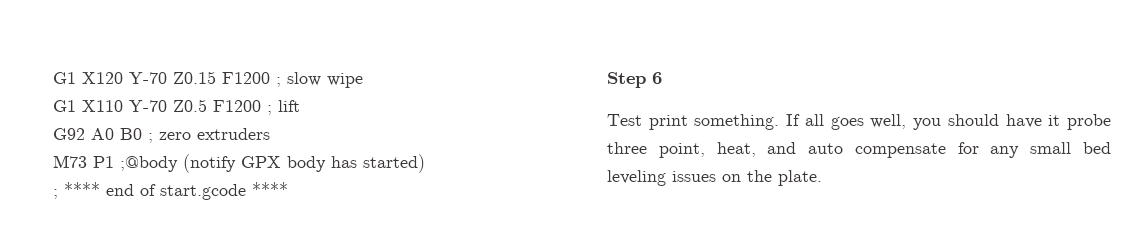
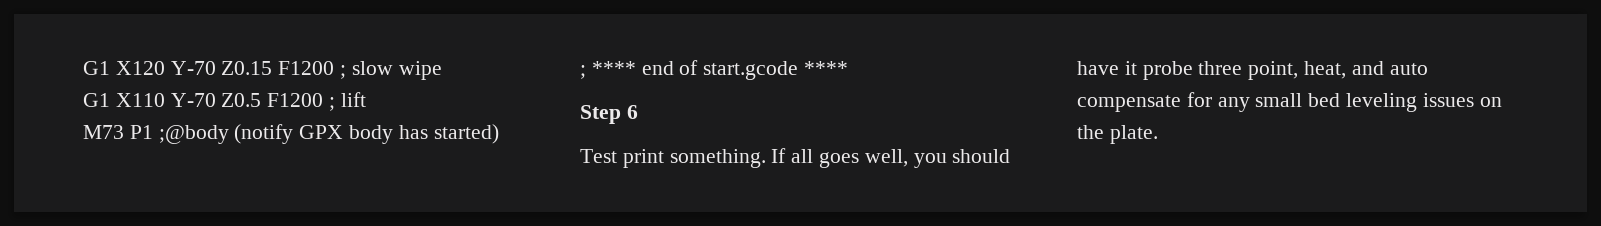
[53,128,270,143] // G92 A0 B0 ; zero extruders -> (366, 99) none

